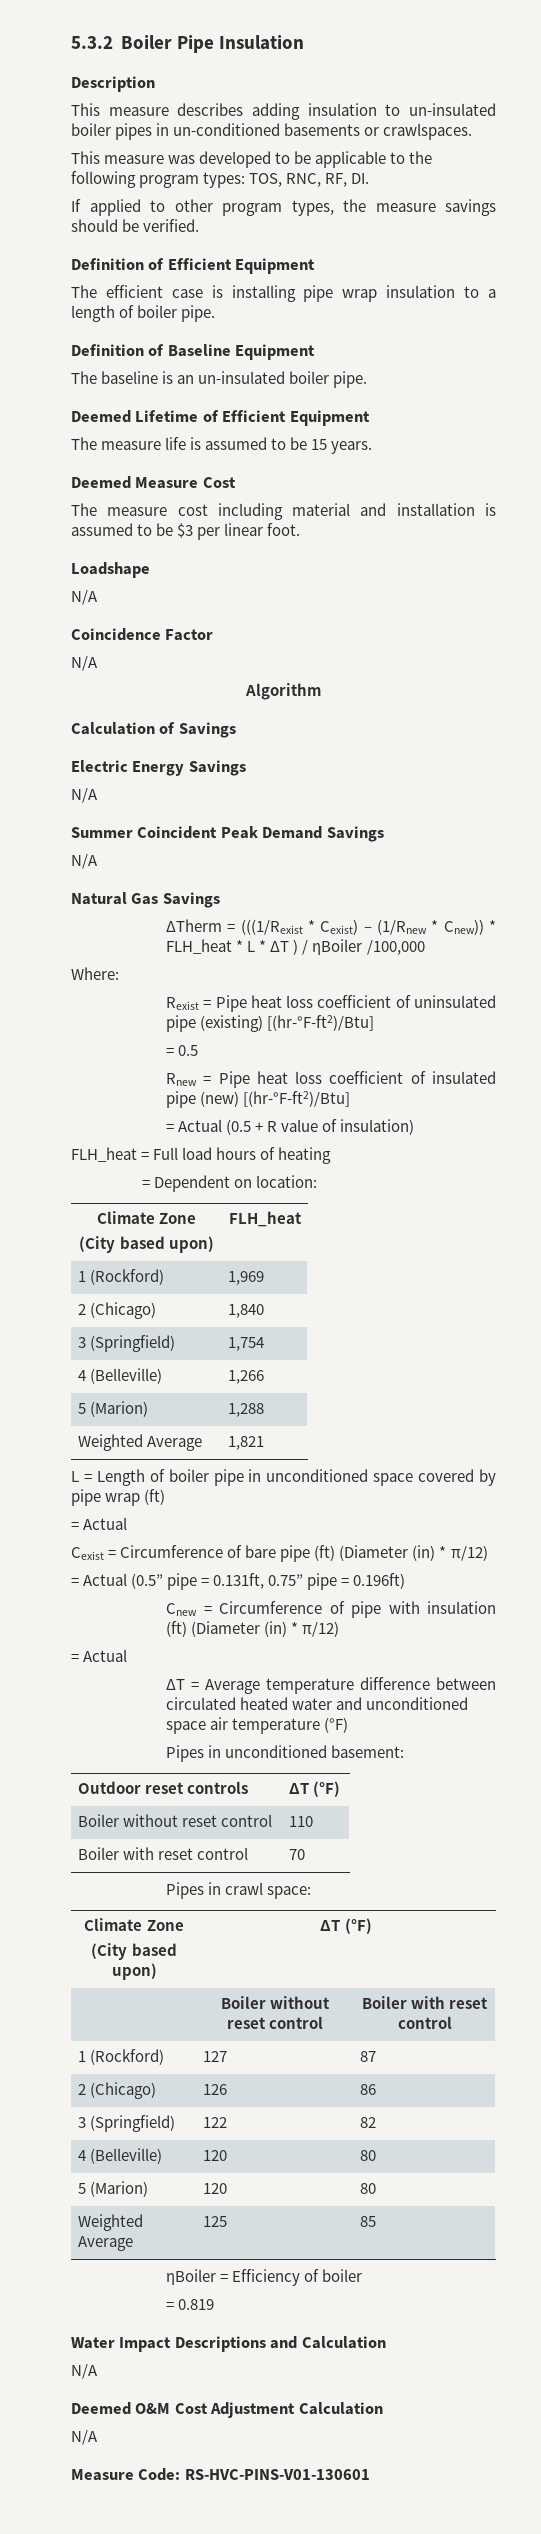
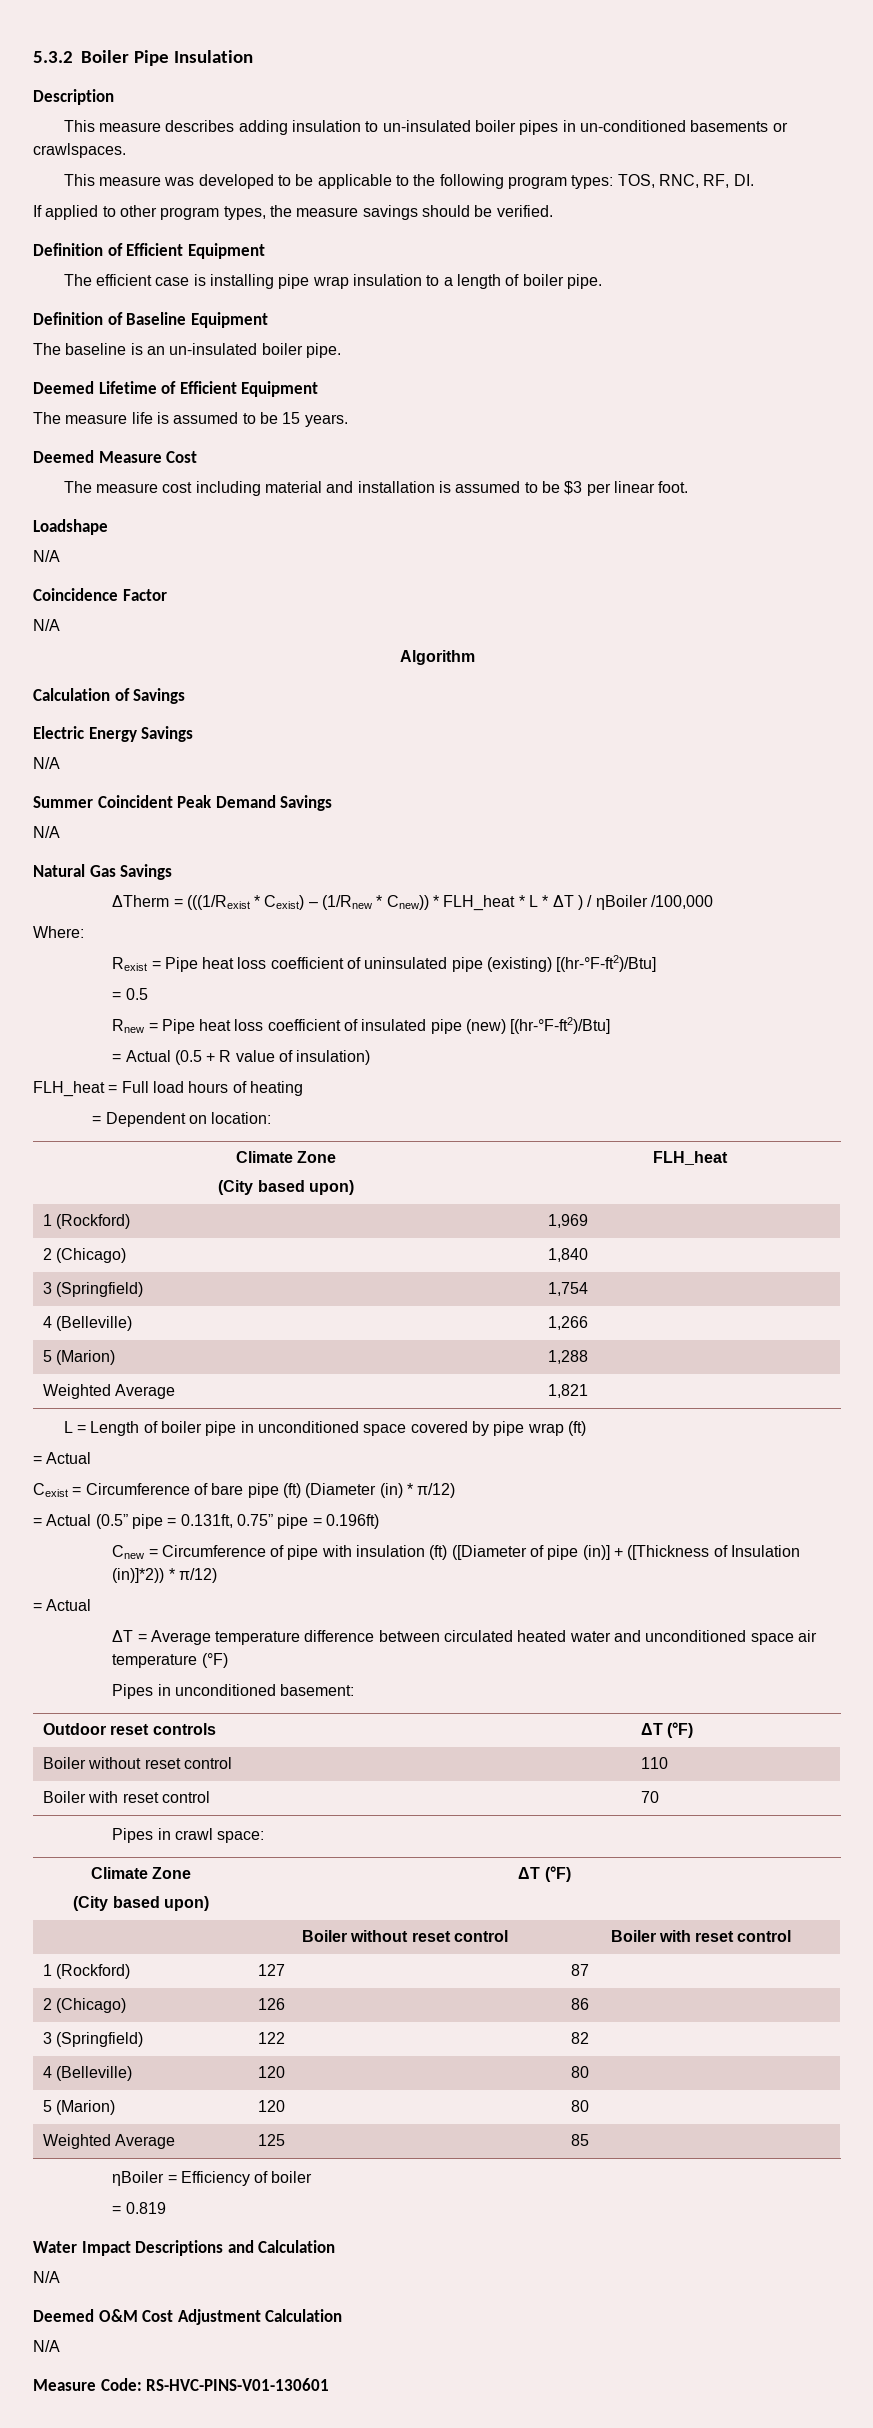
[191,1621,288,1637] (Diameter (in) -> [451,1545,801,1560] [112,1568,165,1583] ([Diameter of pipe (in)] + ([Thickness of Insulation (in)]*2))

